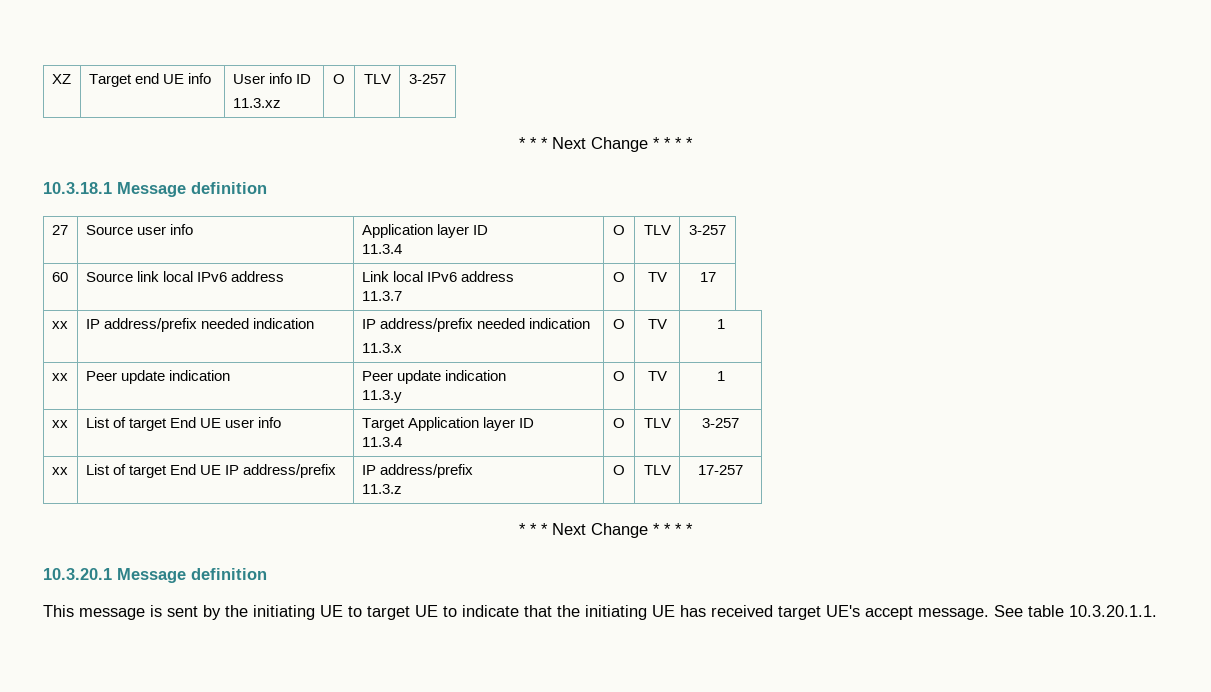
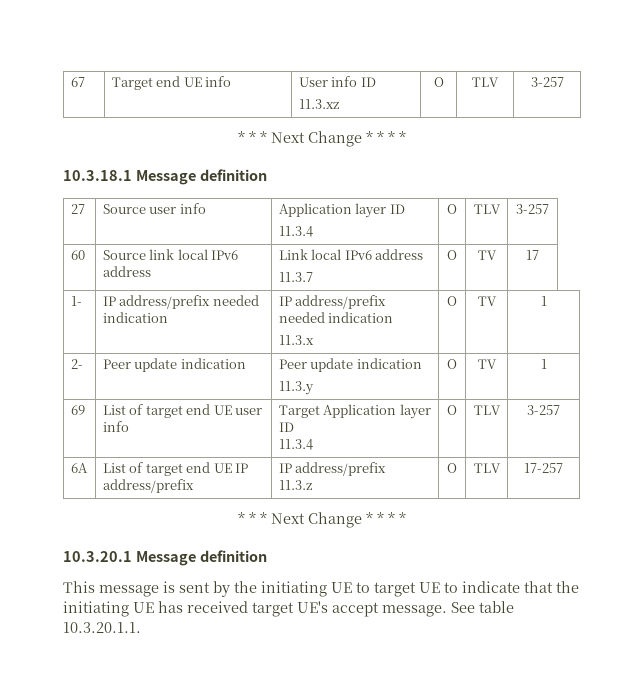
[51,74,71,84] XZ -> [70,77,85,87] 67
[51,321,68,329] xx -> [70,296,82,306] 1-
[51,373,68,381] xx -> [70,359,83,369] 2-
[51,420,68,428] [85,417,196,431] xx | List of target End -> [70,405,85,415] [102,404,211,418] 69 | List of target end
[51,467,68,475] [85,464,196,478] xx | List of target End -> [70,463,88,473] [102,462,211,476] 6A | List of target end

